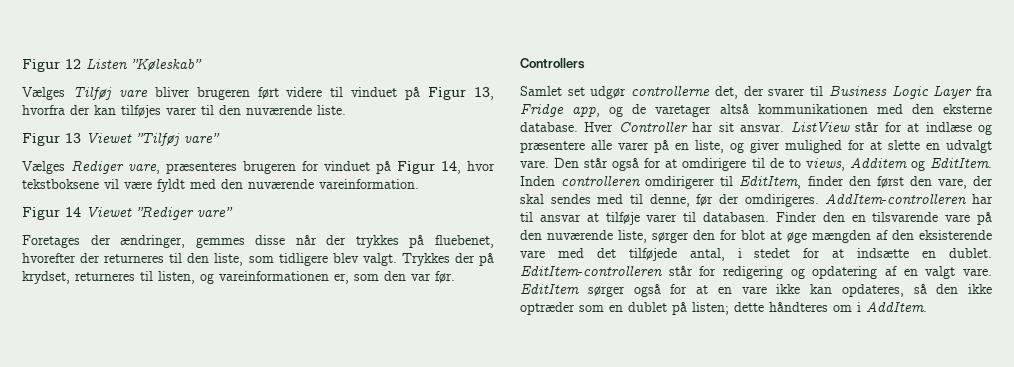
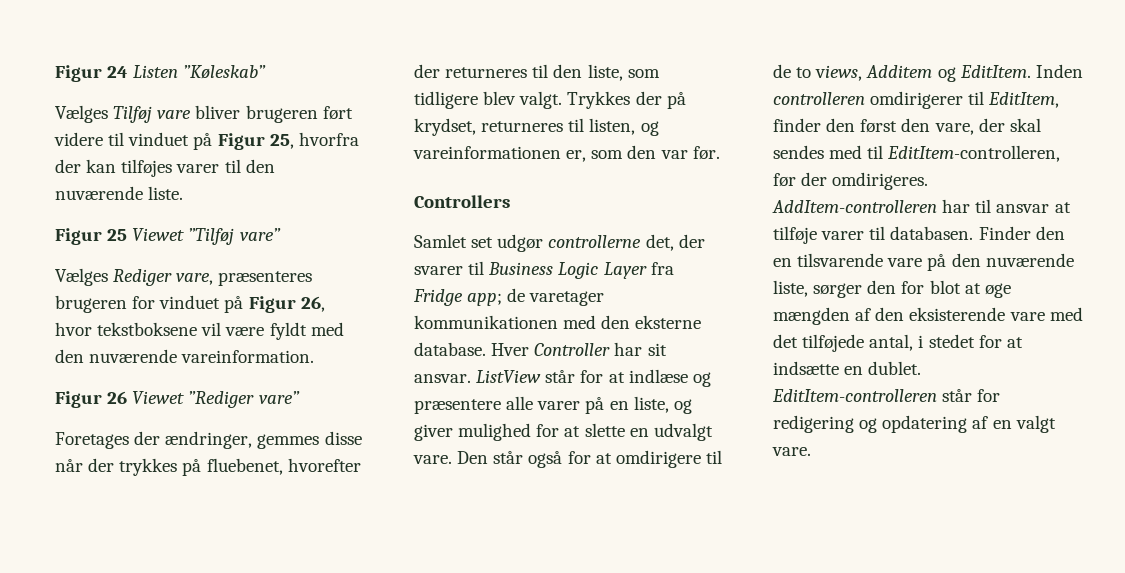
[22,59,81,72] Figur 12 -> [55,65,129,82] Figur 24
[474,87,495,100] 13, -> [269,134,294,149] 25,
[65,133,81,143] 13 -> [107,229,128,241] 25
[441,161,461,174] 14, -> [300,296,325,312] 26,
[65,207,81,217] 14 -> [107,391,128,404] 26
[572,106,624,117] app, og -> [467,293,503,306] app;
[719,104,749,114] altså -> (605, 298) none
[649,194,690,207] denne, -> [887,145,1061,162] EditItem-controlleren,
[520,284,992,297] [520,302,927,315] EditItem sørger også for at en vare ikke kan opdateres, så den ikke optræder som en dublet på listen; dette håndteres om i AddItem. -> (811, 451) none

